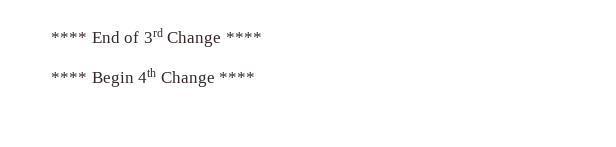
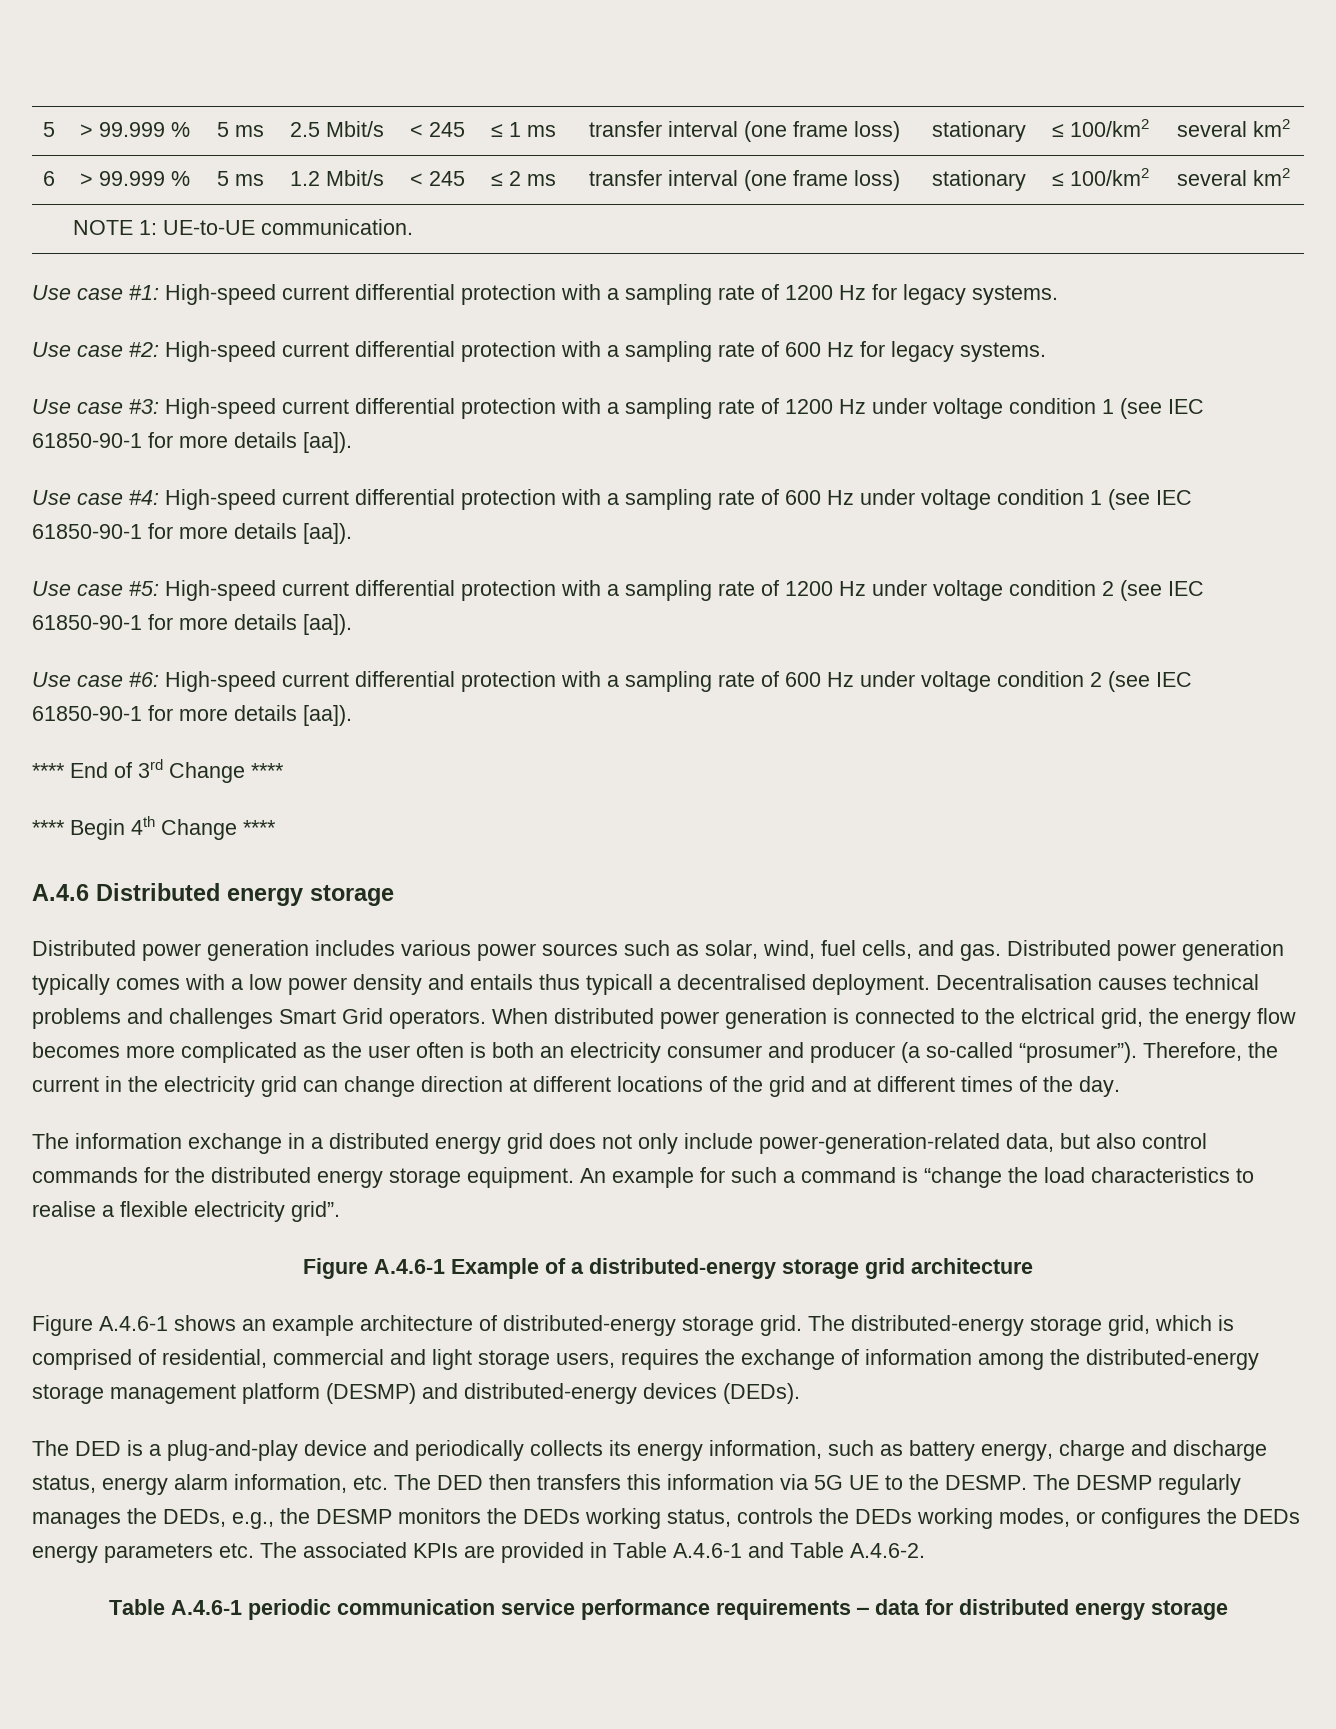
(51, 37) none -> [43,122,55,137] [80,122,190,137] [217,122,264,137] [290,121,384,137] [410,122,465,137] [491,122,556,137] [589,121,900,142] [932,121,1026,142] [1052,119,1149,137] [1176,119,1290,137] [43,171,55,186] [80,171,190,186] [217,171,264,186] [290,170,384,186] [410,171,465,186] [491,171,556,186] [589,170,900,191] [932,170,1026,191] [1052,168,1149,186] [1176,168,1290,186] [72,219,413,235] [32,284,1058,305] [32,341,1046,362] [32,398,1204,419] [32,432,352,453] [32,489,1192,510] [32,523,352,544] [32,580,1204,601] [32,614,352,635] [32,671,1192,692] [32,705,352,726] 5 | > 99.999 % | 5 ms | 2.5 Mbit/s | < 245 | ≤ 1 ms | transfer interval (one frame loss) | stationary | ≤ 100/km2 | several km2 // 6 | > 99.999 % | 5 ms | 1.2 Mbit/s | < 245 | ≤ 2 ms | transfer interval (one frame loss) | stationary | ≤ 100/km2 | several km2 // NOTE 1: UE-to-UE communication. // Use case #1: High-speed current differential protection with a sampling rate of 1200 Hz for legacy systems. // Use case #2: High-speed current differential protection with a sampling rate of 600 Hz for legacy systems. // Use case #3: High-speed current differential protection with a sampling rate of 1200 Hz under voltage condition 1 (see IEC 61850-90-1 for more details [aa]). // Use case #4: High-speed current differential protection with a sampling rate of 600 Hz under voltage condition 1 (see IEC 61850-90-1 for more details [aa]). // Use case #5: High-speed current differential protection with a sampling rate of 1200 Hz under voltage condition 2 (see IEC 61850-90-1 for more details [aa]). // Use case #6: High-speed current differential protection with a sampling rate of 600 Hz under voltage condition 2 (see IEC 61850-90-1 for more details [aa]). //
(256, 77) none -> [32,883,394,906] [32,940,1284,961] [32,974,1259,995] [32,1008,1296,1029] [32,1042,1278,1063] [32,1076,1120,1097] [32,1133,1207,1154] [32,1167,1254,1188] [32,1201,340,1222] [303,1258,1033,1279] [32,1315,1234,1336] [32,1349,1259,1370] [32,1383,800,1404] [32,1440,1267,1461] [32,1474,1241,1495] [32,1508,1300,1529] [32,1542,925,1563] [108,1599,1228,1620] // A.4.6 Distributed energy storage // Distributed power generation includes various power sources such as solar, wind, fuel cells, and gas. Distributed power generation typically comes with a low power density and entails thus typicall a decentralised deployment. Decentralisation causes technical problems and challenges Smart Grid operators. When distributed power generation is connected to the elctrical grid, the energy flow becomes more complicated as the user often is both an electricity consumer and producer (a so-called “prosumer”). Therefore, the current in the electricity grid can change direction at different locations of the grid and at different times of the day. // The information exchange in a distributed energy grid does not only include power-generation-related data, but also control commands for the distributed energy storage equipment. An example for such a command is “change the load characteristics to realise a flexible electricity grid”. // Figure A.4.6-1 Example of a distributed-energy storage grid architecture // Figure A.4.6-1 shows an example architecture of distributed-energy storage grid. The distributed-energy storage grid, which is comprised of residential, commercial and light storage users, requires the exchange of information among the distributed-energy storage management platform (DESMP) and distributed-energy devices (DEDs). // The DED is a plug-and-play device and periodically collects its energy information, such as battery energy, charge and discharge status, energy alarm information, etc. The DED then transfers this information via 5G UE to the DESMP. The DESMP regularly manages the DEDs, e.g., the DESMP monitors the DEDs working status, controls the DEDs working modes, or configures the DEDs energy parameters etc. The associated KPIs are provided in Table A.4.6-1 and Table A.4.6-2. // Table A.4.6-1 periodic communication service performance requirements ‒ data for distributed energy storage

